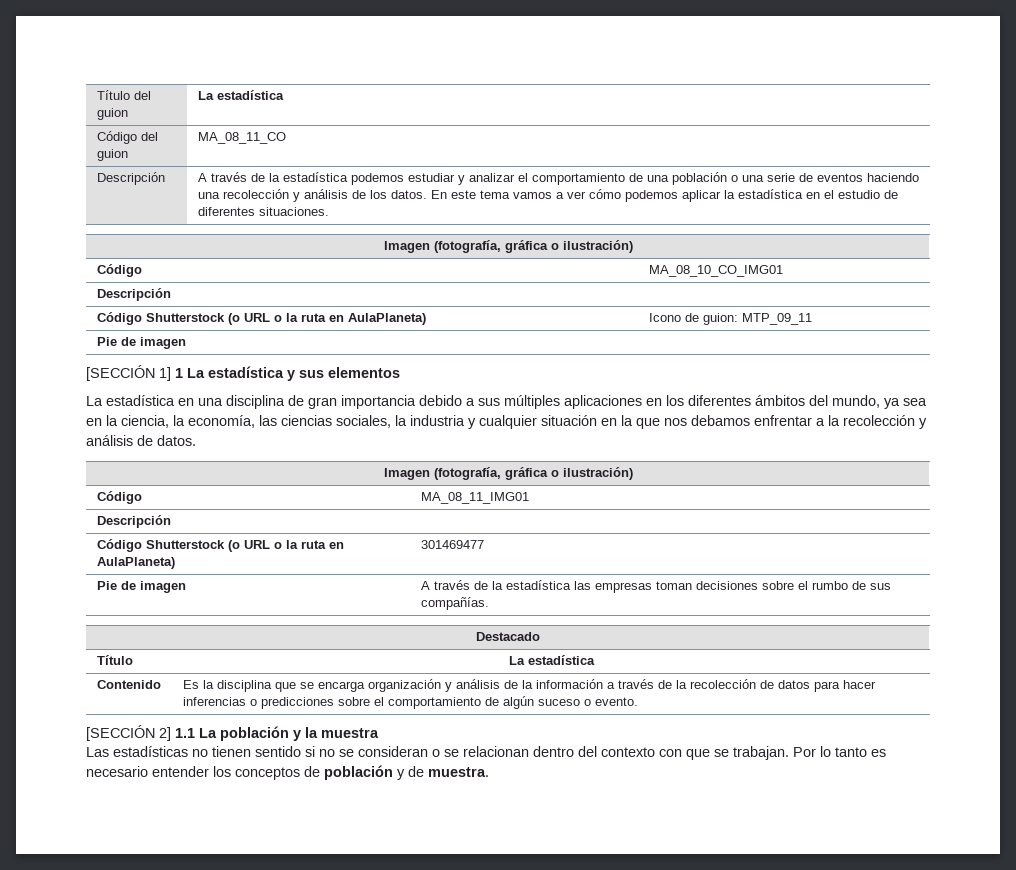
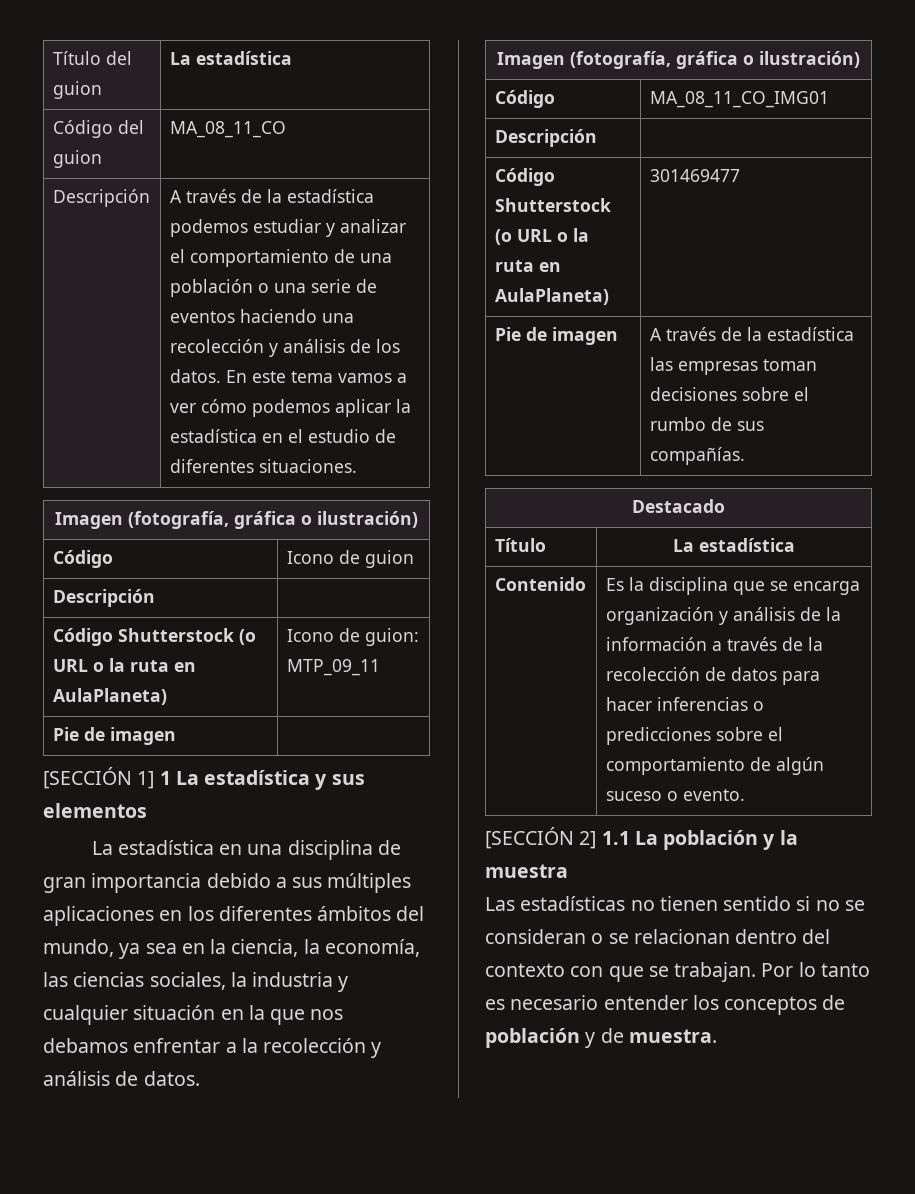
[648,265,783,277] MA_08_10_CO_IMG01 -> [286,550,414,568] Icono de guion
[420,492,529,504] MA_08_11_IMG01 -> [649,91,829,108] MA_08_11_CO_IMG01

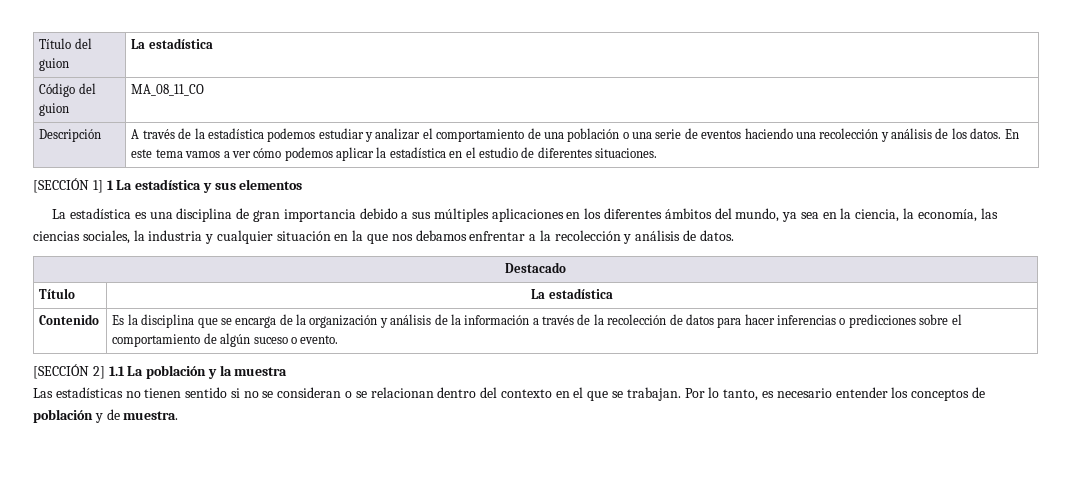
[55,511,418,529] [52,550,113,568] [286,550,414,568] [52,589,155,607] [52,628,256,646] [52,658,196,672] [52,688,167,705] [286,628,419,646] [286,659,380,676] [52,727,176,745] // Imagen (fotografía, gráfica o ilustración) // Código | Icono de guion // Descripción | // Código Shutterstock (o URL o la ruta en AulaPlaneta) | Icono de guion: MTP_09_11 // Pie de imagen | -> (658, 153) none
[219,844,243,855] en -> [134,212,147,219] es
[497,51,860,69] [494,90,555,108] [649,91,829,108] [494,129,597,147] [494,168,555,186] [494,198,611,212] [494,228,589,245] [494,260,561,272] [494,288,609,305] [649,169,740,182] [494,327,618,345] [649,327,854,341] [649,357,817,375] [649,387,809,401] [649,417,764,431] [649,447,745,465] // Imagen (fotografía, gráfica o ilustración) // Código | MA_08_11_CO_IMG01 // Descripción | // Código Shutterstock (o URL o la ruta en AulaPlaneta) | 301469477 // Pie de imagen | A través de la estadística las empresas toman decisiones sobre el rumbo de sus compañías. -> (734, 235) none
(860, 588) none -> [279,314,307,325] de la
[570,966,604,977] con -> [555,387,584,398] en el
[820,963,870,977] tanto -> [723,389,759,401] tanto,

